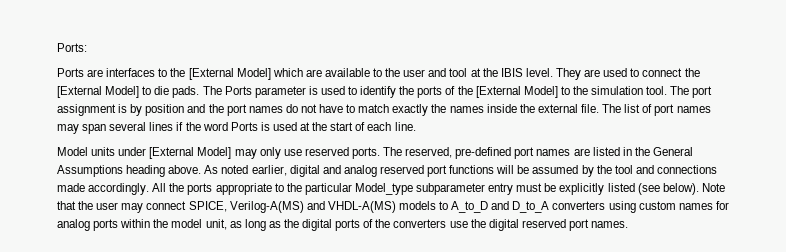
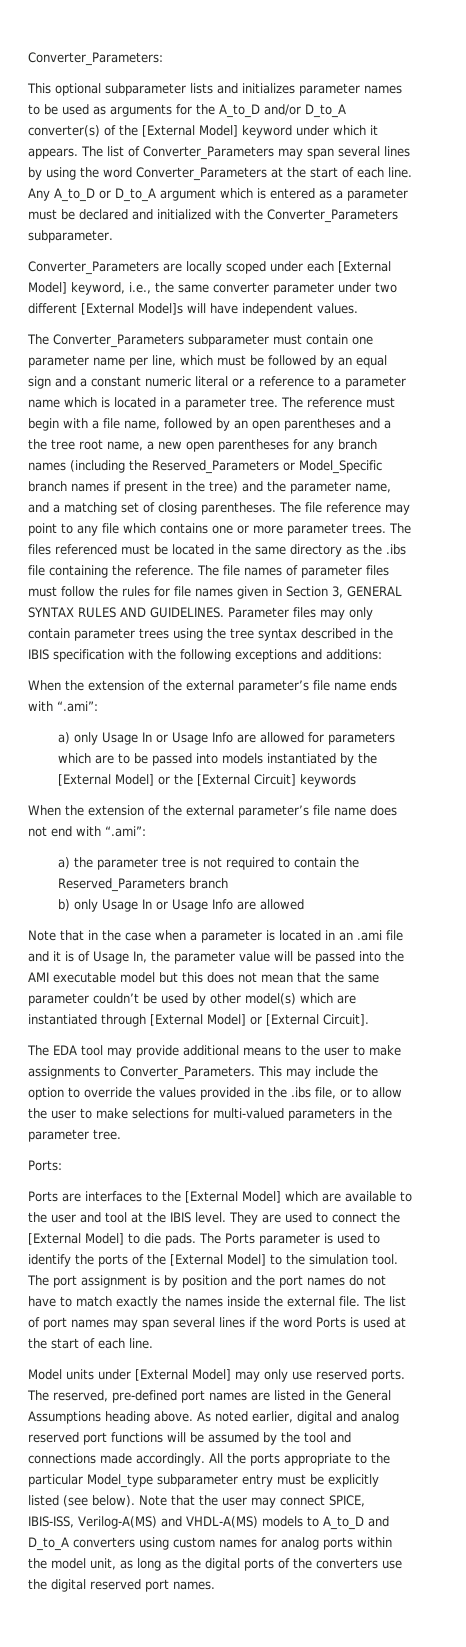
(57, 47) none -> [28,52,163,66] [27,83,402,96] [28,104,346,118] [28,125,378,138] [28,146,410,160] [28,167,412,181] [28,188,408,202] [28,209,398,223] [28,230,113,243] [28,261,391,275] [28,282,397,295] [28,303,358,316] [27,334,373,348] [28,355,387,368] [28,376,406,389] [28,397,395,410] [28,418,391,431] [28,439,377,452] [28,460,382,474] [28,481,391,494] [28,502,410,515] [28,523,411,536] [28,544,406,557] [28,565,389,578] [28,586,402,599] [28,607,373,620] [28,628,393,641] [28,649,382,662] [28,680,397,693] [28,701,98,712] [57,732,395,745] [57,753,377,766] [57,774,356,787] [28,805,397,818] [28,826,146,837] [57,857,359,870] [57,878,228,892] [57,899,304,912] [28,930,403,943] [28,951,404,964] [28,972,379,983] [28,993,356,1006] [28,1014,369,1027] [27,1045,401,1058] [28,1066,378,1080] [28,1087,402,1100] [28,1108,392,1121] [28,1129,121,1142] Converter_Parameters: // This optional subparameter lists and initializes parameter names to be used as arguments for the A_to_D and/or D_to_A converter(s) of the [External Model] keyword under which it appears. The list of Converter_Parameters may span several lines by using the word Converter_Parameters at the start of each line. Any A_to_D or D_to_A argument which is entered as a parameter must be declared and initialized with the Converter_Parameters subparameter. // Converter_Parameters are locally scoped under each [External Model] keyword, i.e., the same converter parameter under two different [External Model]s will have independent values. // The Converter_Parameters subparameter must contain one parameter name per line, which must be followed by an equal sign and a constant numeric literal or a reference to a parameter name which is located in a parameter tree. The reference must begin with a file name, followed by an open parentheses and a the tree root name, a new open parentheses for any branch names (including the Reserved_Parameters or Model_Specific branch names if present in the tree) and the parameter name, and a matching set of closing parentheses. The file reference may point to any file which contains one or more parameter trees. The files referenced must be located in the same directory as the .ibs file containing the reference. The file names of parameter files must follow the rules for file names given in Section 3, GENERAL SYNTAX RULES AND GUIDELINES. Parameter files may only contain parameter trees using the tree syntax described in the IBIS specification with the following exceptions and additions: // When the extension of the external parameter’s file name ends with “.ami”: // a) only Usage In or Usage Info are allowed for parameters which are to be passed into models instantiated by the [External Model] or the [External Circuit] keywords // When the extension of the external parameter’s file name does not end with “.ami”: // a) the parameter tree is not required to contain the Reserved_Parameters branch // b) only Usage In or Usage Info are allowed // Note that in the case when a parameter is located in an .ami file and it is of Usage In, the parameter value will be passed into the AMI executable model but this does not mean that the same parameter couldn’t be used by other model(s) which are instantiated through [External Model] or [External Circuit]. // The EDA tool may provide additional means to the user to make assignments to Converter_Parameters. This may include the option to override the values provided in the .ibs file, or to allow the user to make selections for multi-valued parameters in the parameter tree. //
(227, 206) none -> [28,1516,74,1528] IBIS-ISS,

